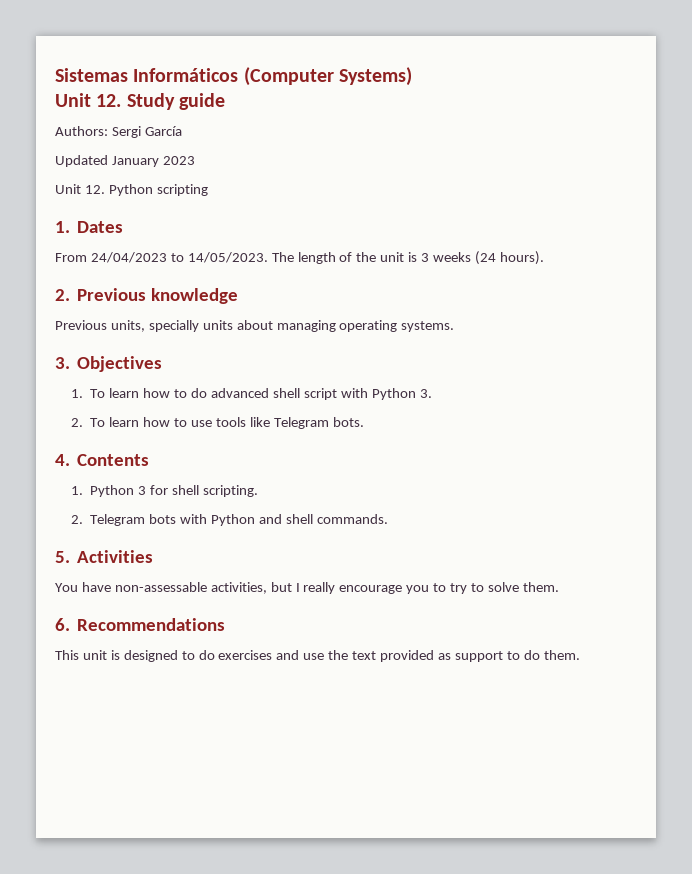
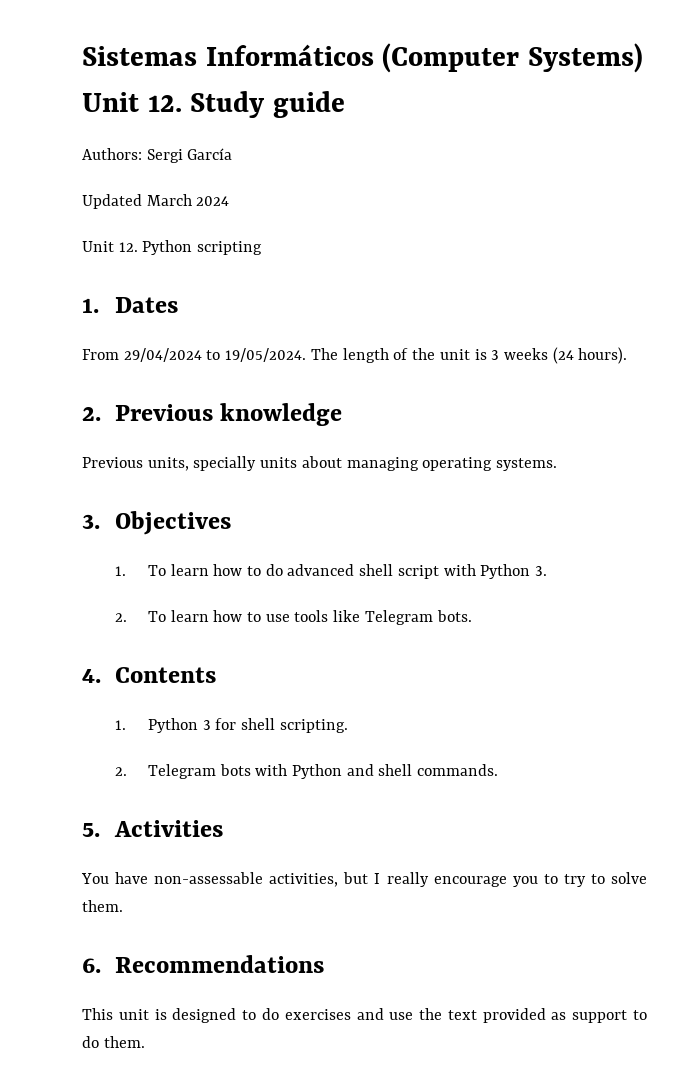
[111,156,195,167] January 2023 -> [146,194,230,206] March 2024
[90,252,268,263] 24/04/2023 to 14/05/2023. -> [123,348,307,362] 29/04/2024 to 19/05/2024.

